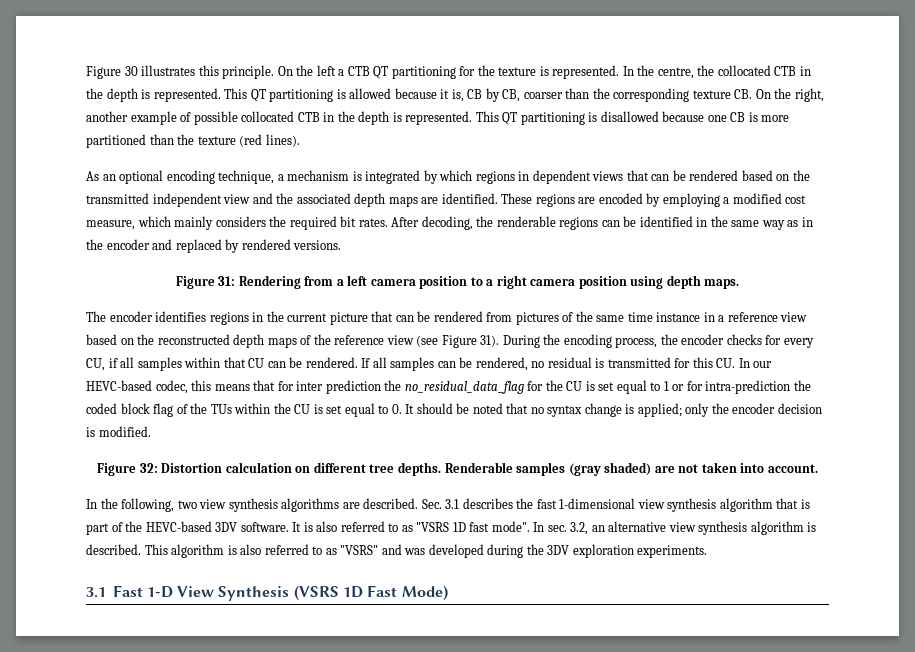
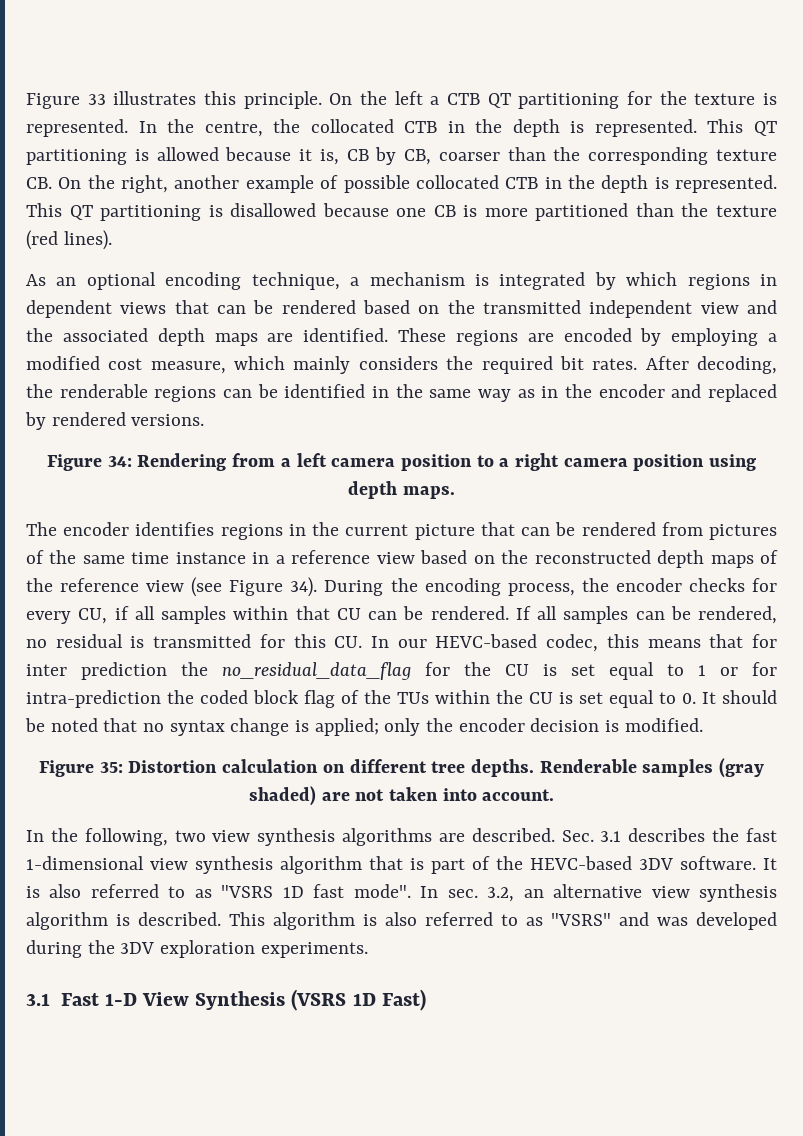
[86,66,138,79] Figure 30 -> [26,93,106,109] Figure 33
[218,276,236,286] 31: -> [107,456,132,467] 34:
[480,335,500,347] 31). -> [290,577,318,597] 34).
[139,463,158,473] 32: -> [99,762,123,773] 35:
[367,585,448,601] Fast Mode) -> [381,989,426,1011] Fast)

